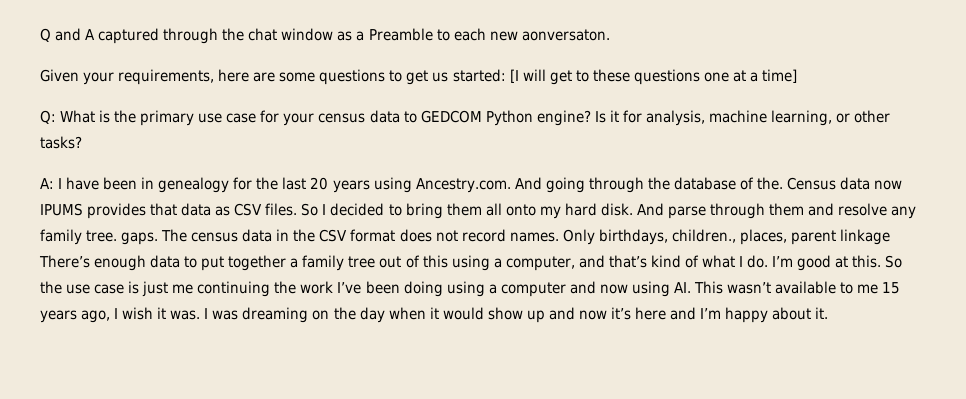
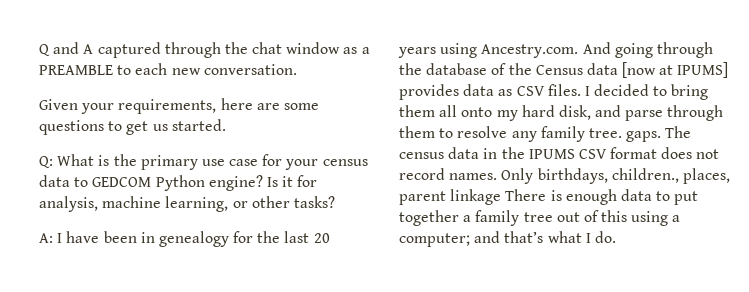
[368,28,433,41] Preamble -> [39,65,113,75] PREAMBLE
[521,29,610,41] aonversaton. -> [203,64,297,75] conversation.
[452,69,797,85] started: [I will get to these questions one at a time] -> [171,119,226,131] started.
[756,177,783,190] the. -> [508,63,532,75] the
[874,180,903,190] [40,203,178,219] now IPUMS provides that -> [622,62,729,78] [399,84,459,100] [now at IPUMS] provides
[301,203,319,216] So -> (581, 90) none
[600,203,664,216] disk. And -> [558,105,622,120] disk, and
[808,203,835,216] and -> [439,128,454,138] to
(316, 235) none -> [528,149,575,159] IPUMS
[39,255,90,268] There’s -> [505,189,562,201] There is
[505,256,575,271] computer, -> [399,233,470,247] computer;
[650,255,699,268] kind of -> (544, 237) none
[772,255,903,271] [40,281,901,297] [40,307,829,323] I’m good at this. So the use case is just me continuing the work I’ve been doing using a computer and now using AI. This wasn’t available to me 15 years ago, I wish it was. I was dreaming on the day when it would show up and now it’s here and I’m happy about it. -> (616, 237) none

